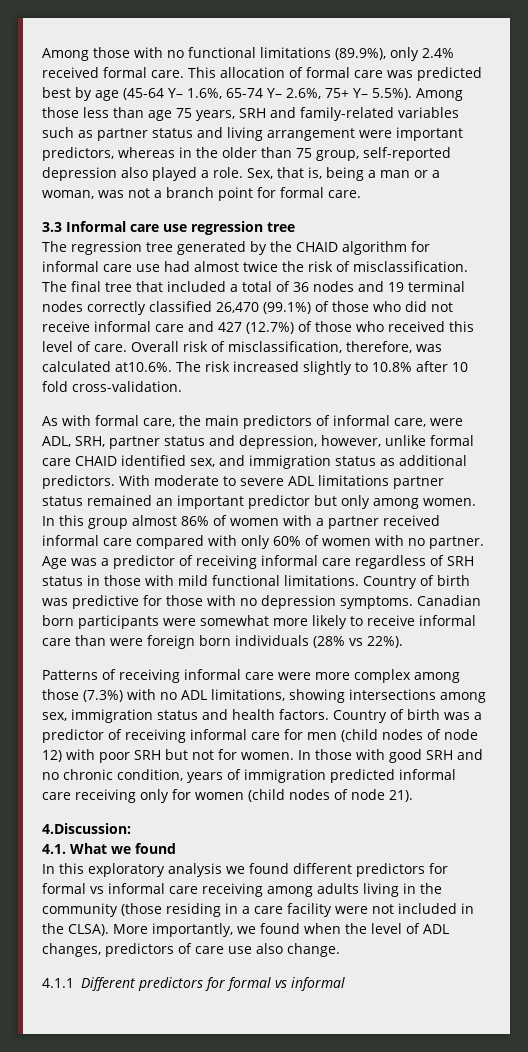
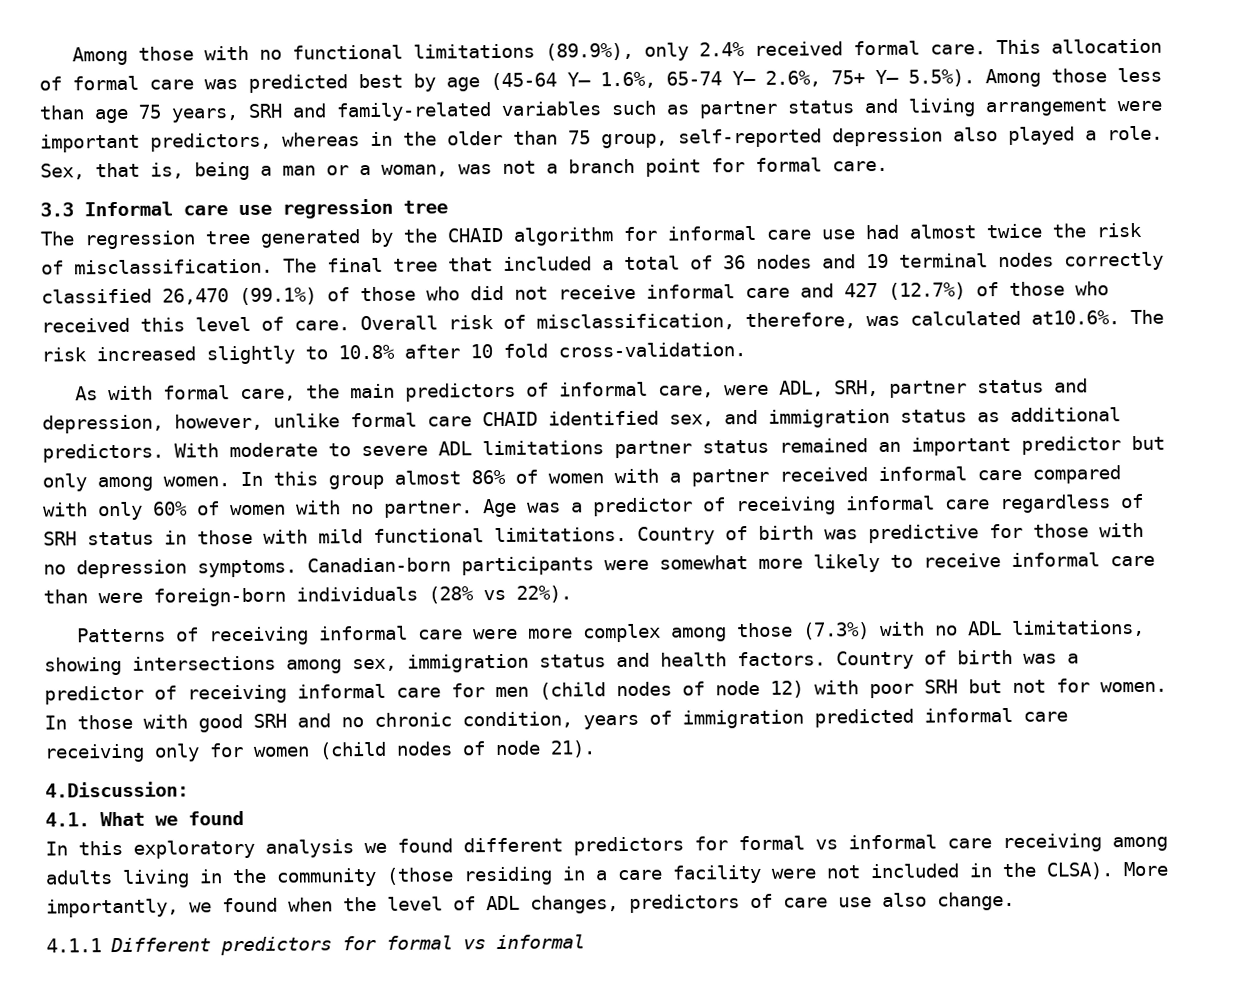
[417,595,481,606] [42,615,74,626] Canadian born -> [307,557,451,573] Canadian-born
[147,635,231,649] foreign born -> [153,587,286,607] foreign-born

